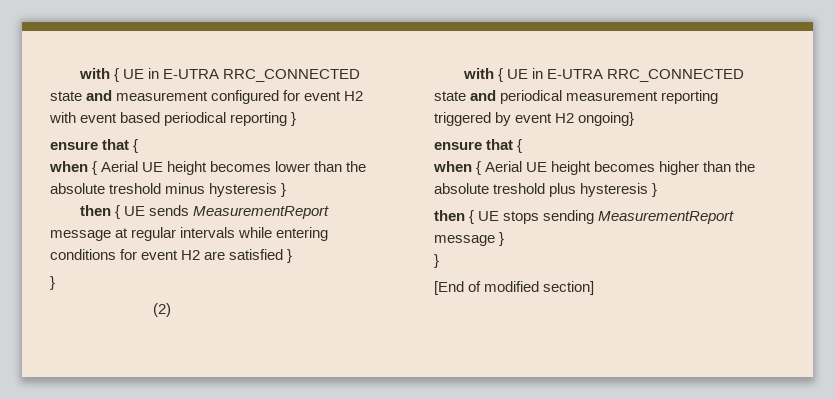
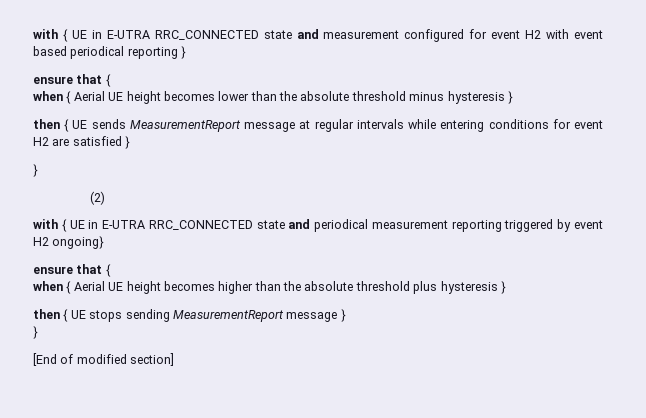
[109,183,162,194] treshold -> [351,91,406,101] threshold
[493,183,546,194] treshold -> [355,281,410,291] threshold

